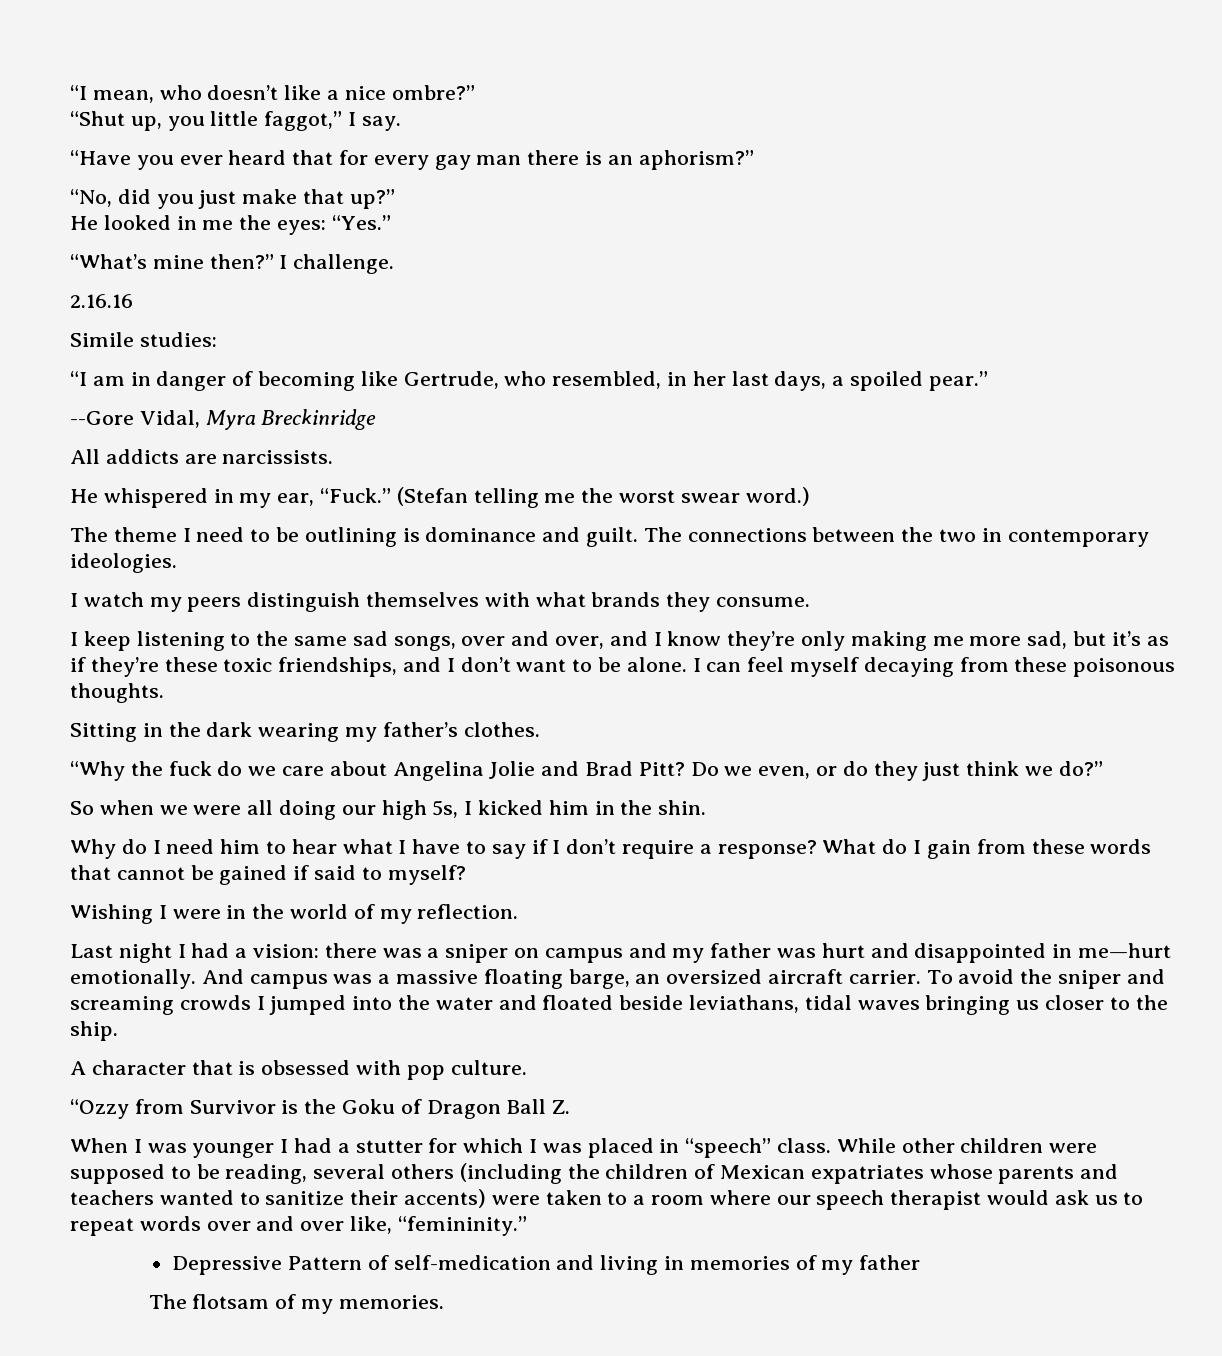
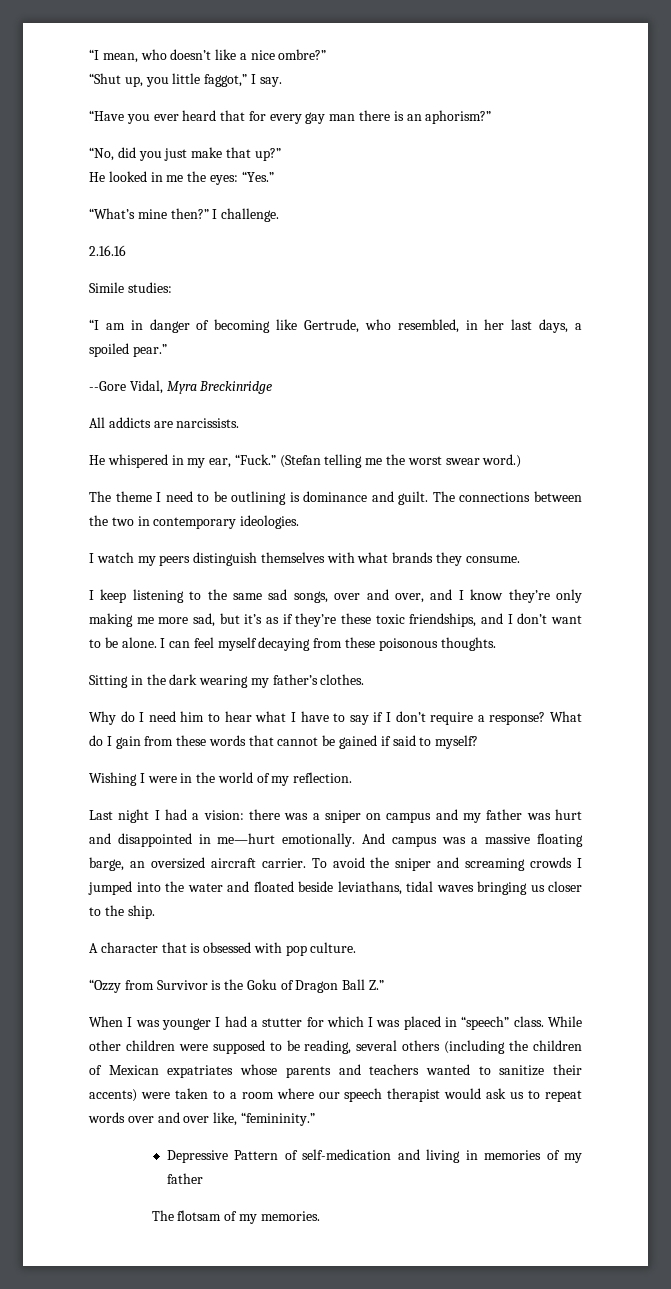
[70,761,1103,781] [70,800,707,820] // “Why the fuck do we care about Angelina Jolie and Brad Pitt? Do we even, or do they just think we do?” // So when we were all doing our high 5s, I kicked him in the shin. -> (365, 679) none
[552,1100,571,1114] Z. -> [369,980,385,990] Z.”

